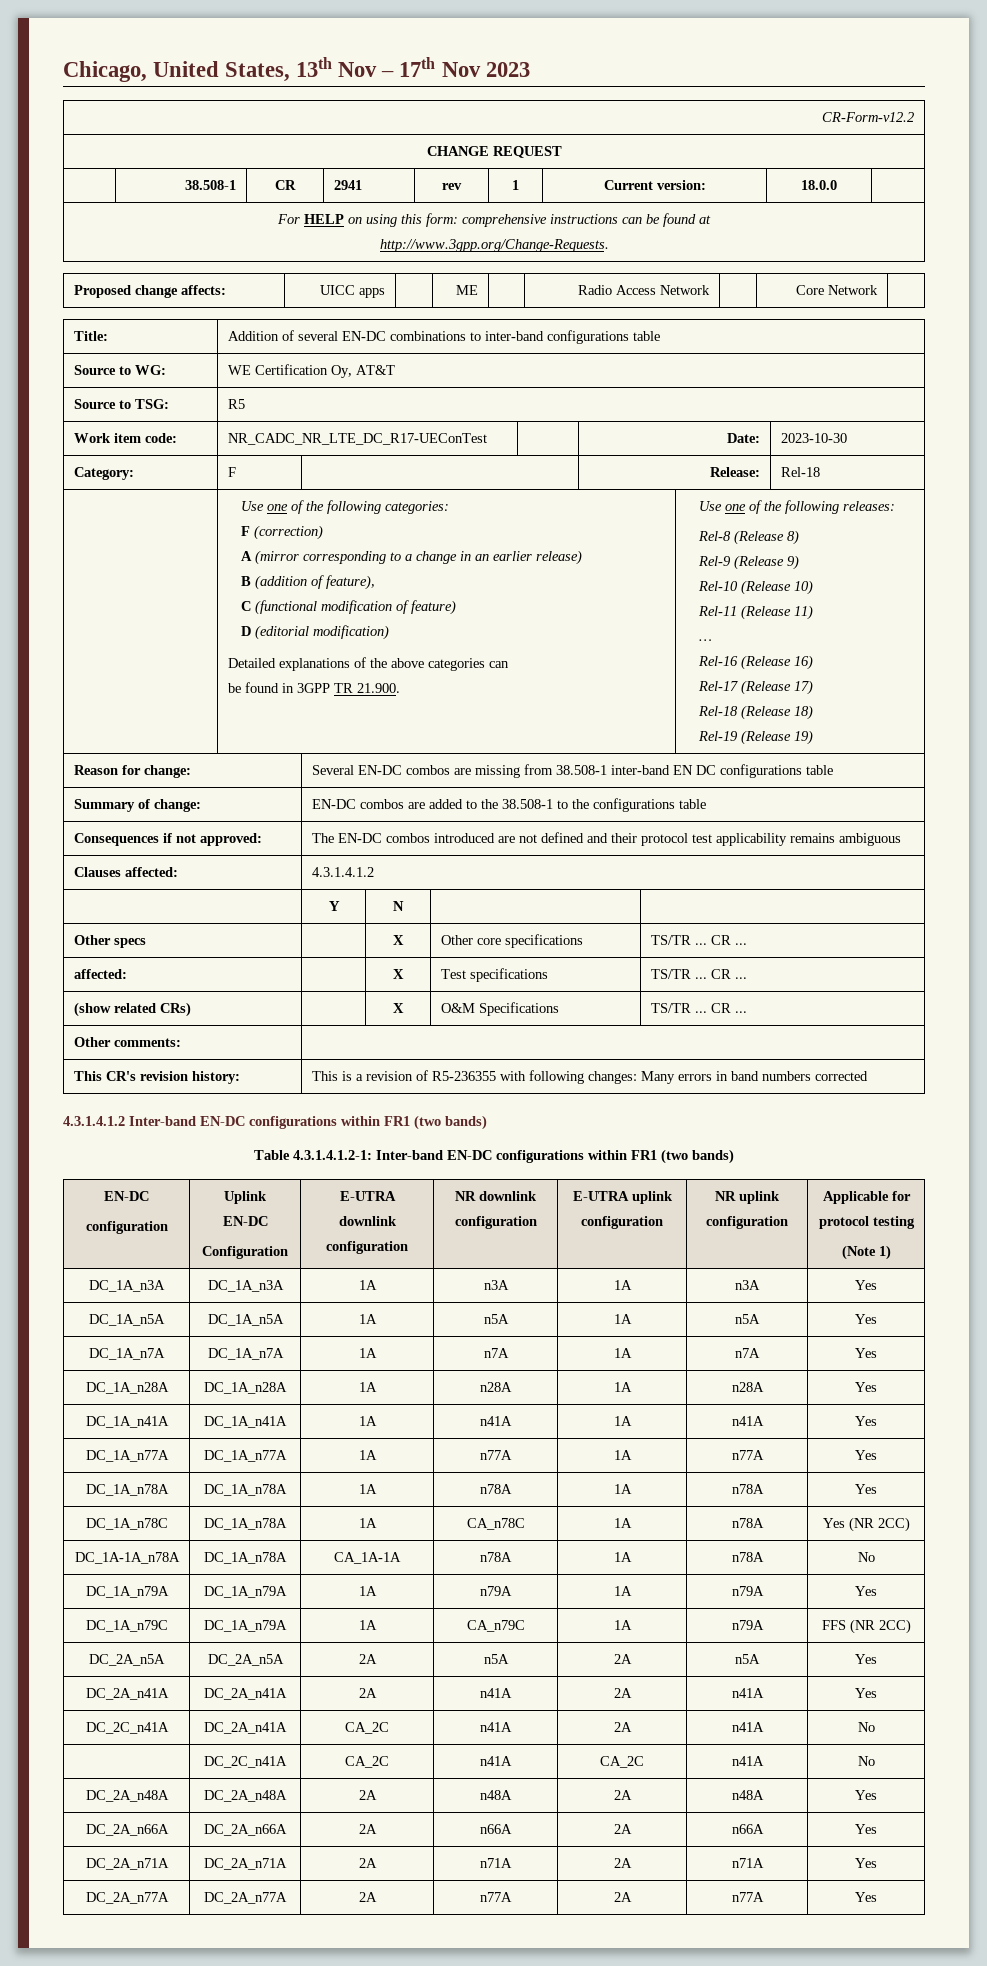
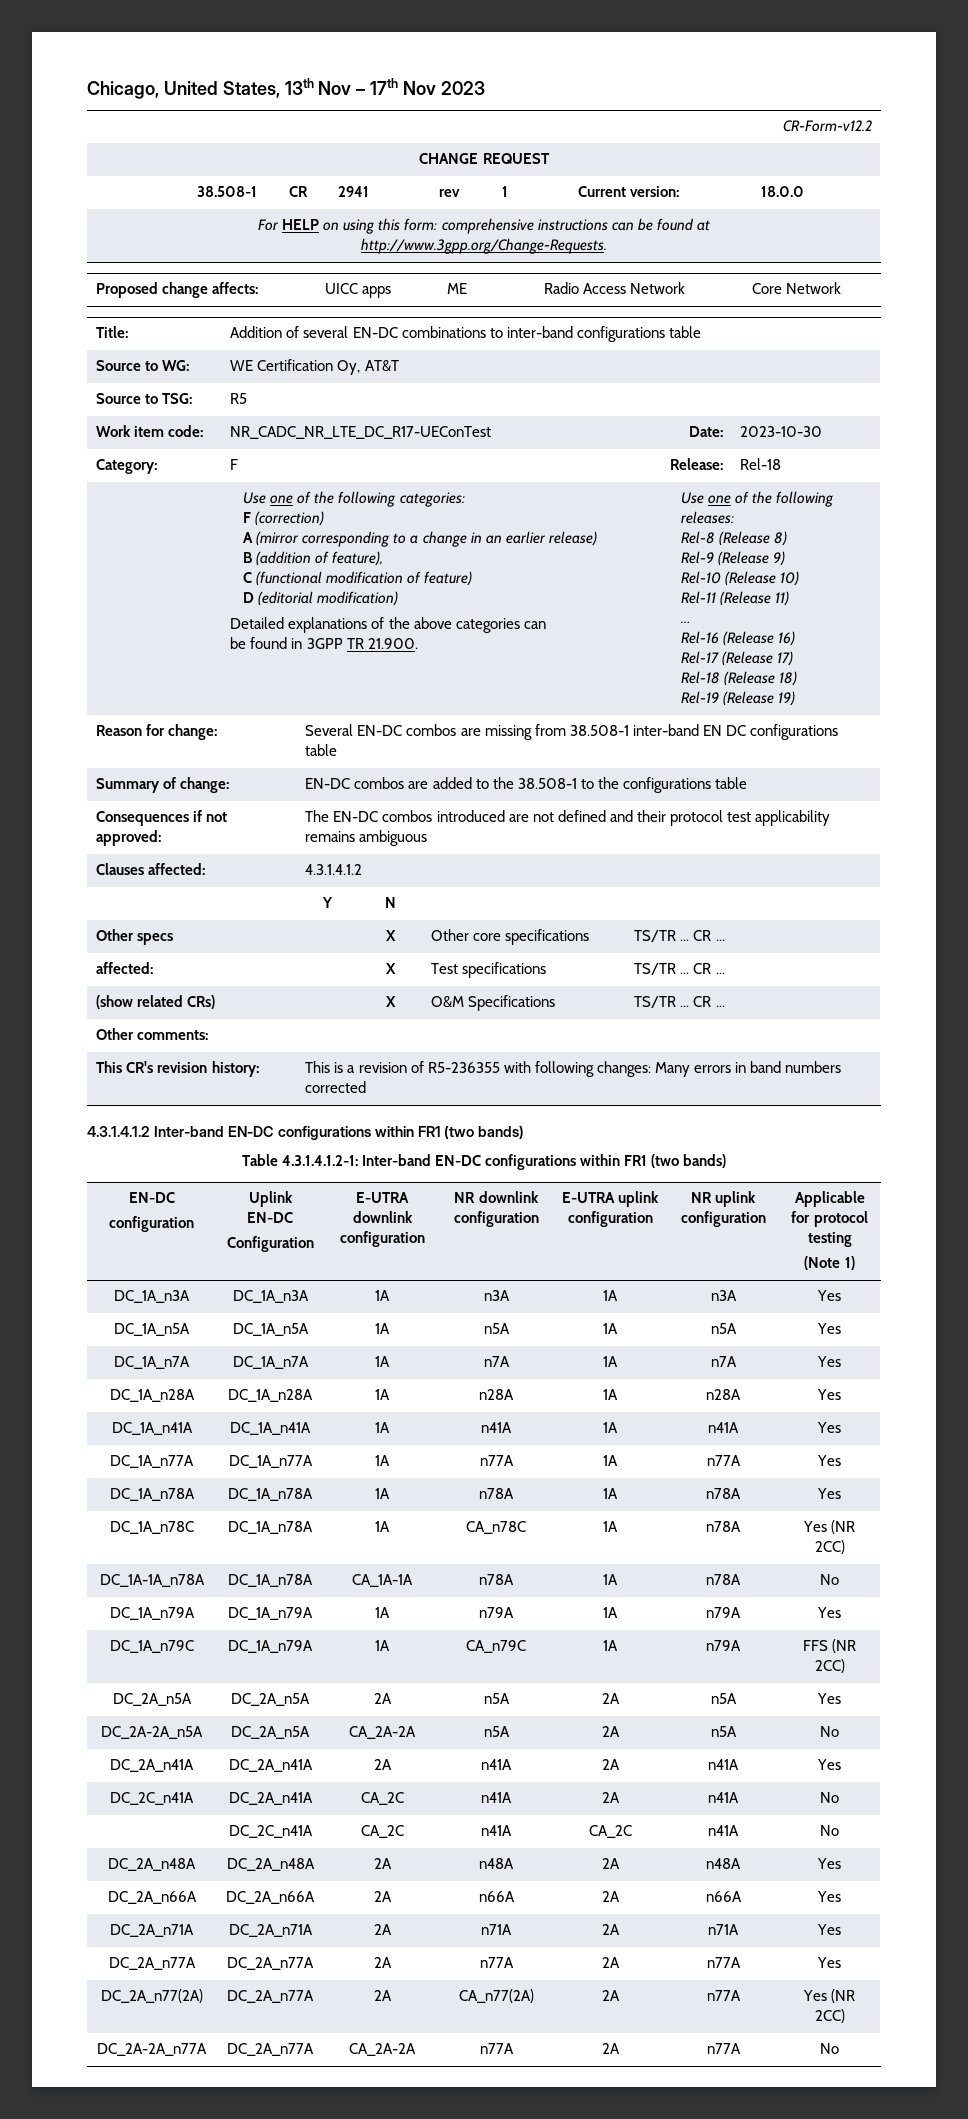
(878, 1659) none -> [101,1726,203,1739] [231,1726,310,1739] [349,1726,416,1739] [483,1726,510,1737] [601,1726,620,1737] [710,1726,737,1737] [820,1726,839,1737] // DC_2A-2A_n5A | DC_2A_n5A | CA_2A-2A | n5A | 2A | n5A | No
(878, 1897) none -> [100,1989,203,2003] [227,1990,314,2003] [373,1990,392,2001] [458,1989,534,2003] [601,1990,620,2001] [706,1990,741,2001] [802,1989,856,2003] [814,2009,845,2023] [97,2043,207,2056] [227,2043,314,2056] [349,2043,416,2056] [479,2043,514,2054] [601,2043,620,2054] [706,2043,741,2054] [820,2043,839,2054] // DC_2A_n77(2A) | DC_2A_n77A | 2A | CA_n77(2A) | 2A | n77A | Yes (NR 2CC) // DC_2A-2A_n77A | DC_2A_n77A | CA_2A-2A | n77A | 2A | n77A | No

